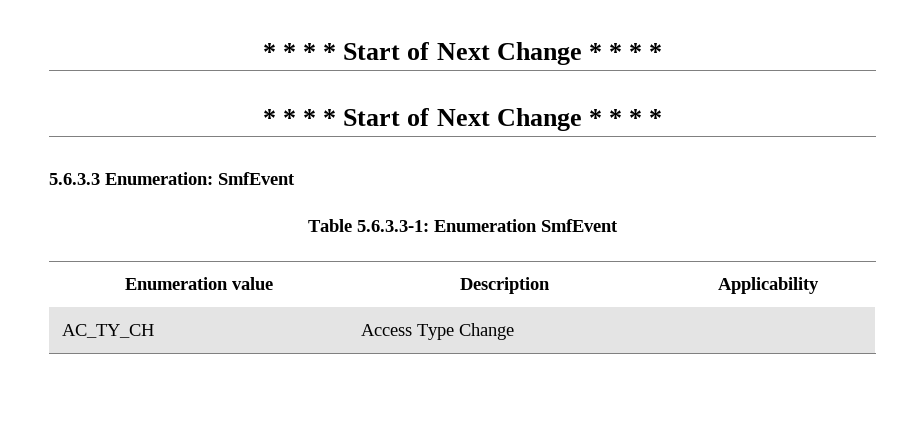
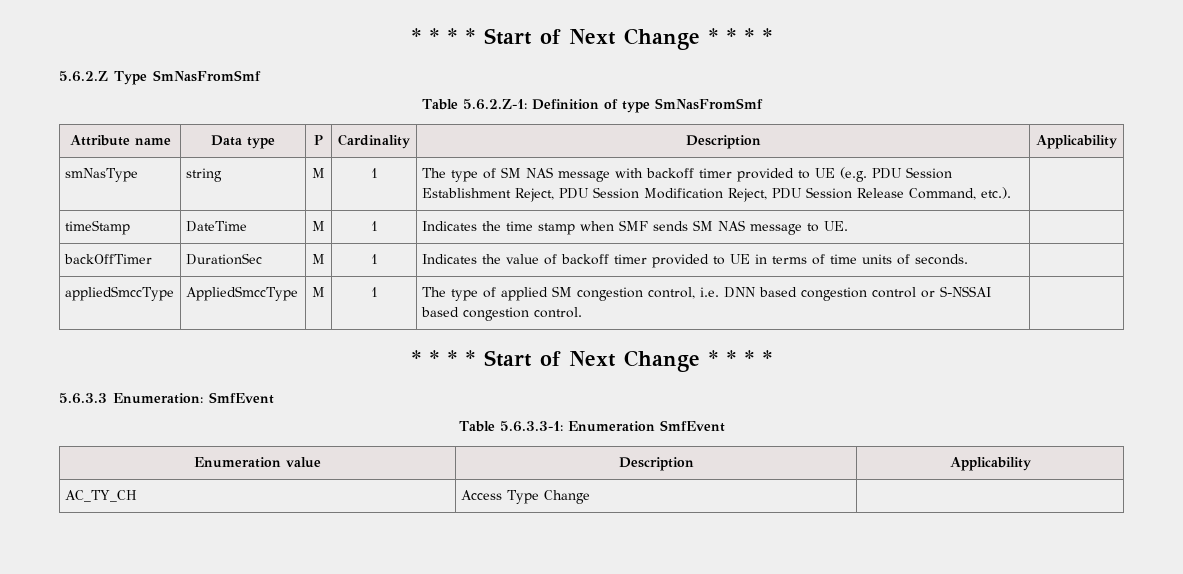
(662, 51) none -> [59,70,261,85] [421,98,763,113] [69,135,171,146] [211,135,275,149] [314,135,323,145] [338,134,410,149] [685,135,761,149] [1036,135,1117,149] [64,168,138,182] [185,168,222,182] [312,168,325,178] [370,168,378,178] [421,167,952,182] [421,187,1011,202] [64,220,130,235] [185,221,247,232] [312,221,325,231] [370,221,378,231] [421,220,848,235] [63,254,152,264] [185,253,262,265] [312,254,325,264] [370,254,378,264] [421,254,968,268] [64,286,174,301] [185,286,298,301] [312,287,325,297] [370,287,378,297] [421,286,991,301] [420,307,582,321] // 5.6.2.Z Type SmNasFromSmf // Table 5.6.2.Z-1: Definition of type SmNasFromSmf // Attribute name | Data type | P | Cardinality | Description | Applicability // smNasType | string | M | 1 | The type of SM NAS message with backoff timer provided to UE (e.g. PDU Session Establishment Reject, PDU Session Modification Reject, PDU Session Release Command, etc.). | // timeStamp | DateTime | M | 1 | Indicates the time stamp when SMF sends SM NAS message to UE. | // backOffTimer | DurationSec | M | 1 | Indicates the value of backoff timer provided to UE in terms of time units of seconds. | // appliedSmccType | AppliedSmccType | M | 1 | The type of applied SM congestion control, i.e. DNN based congestion control or S-NSSAI based congestion control. |

